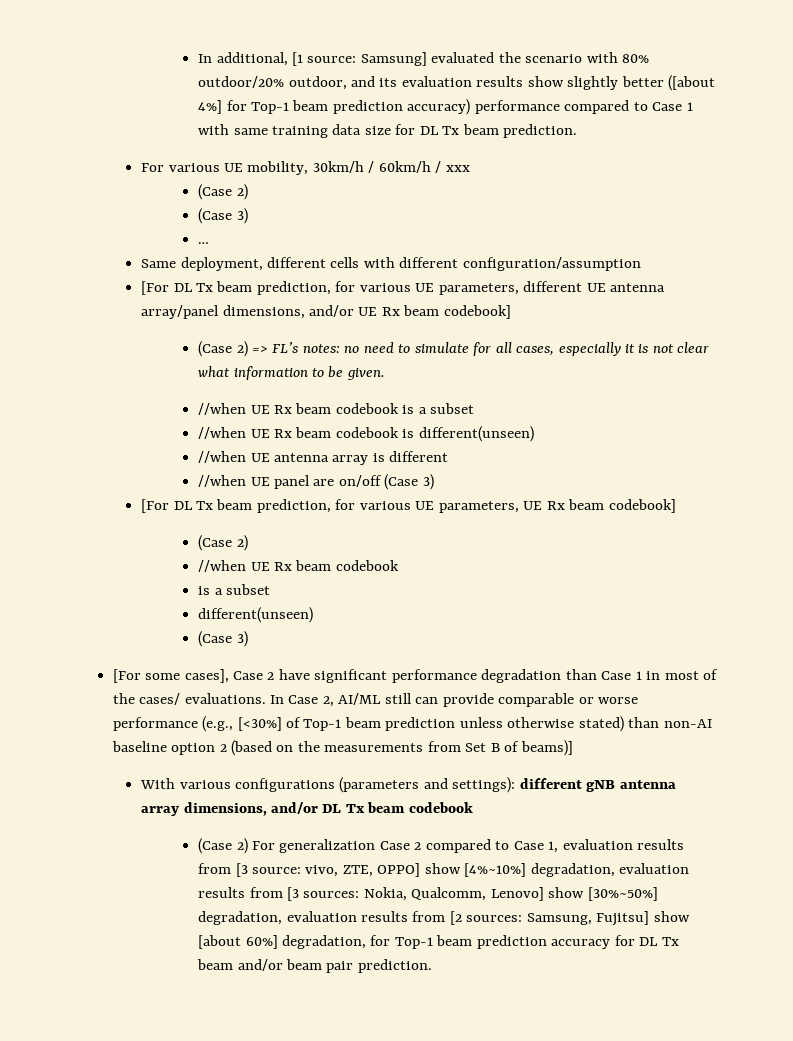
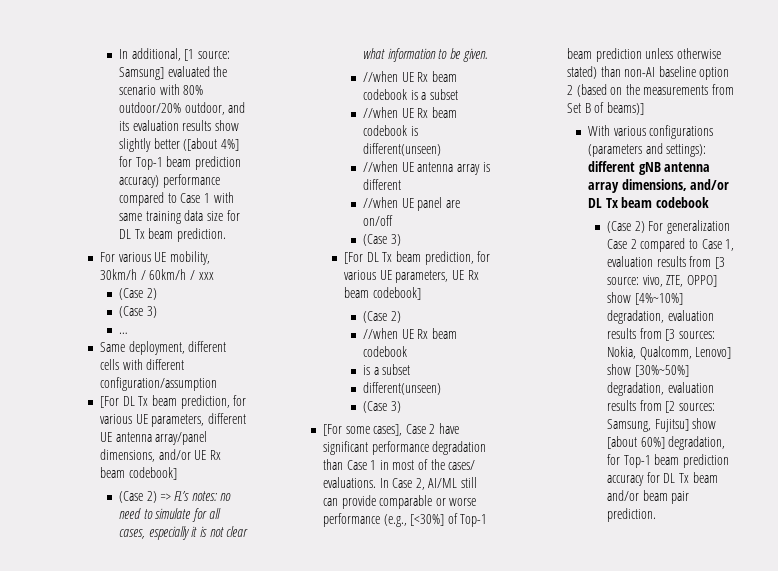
(382, 481) none -> (394, 220) //

